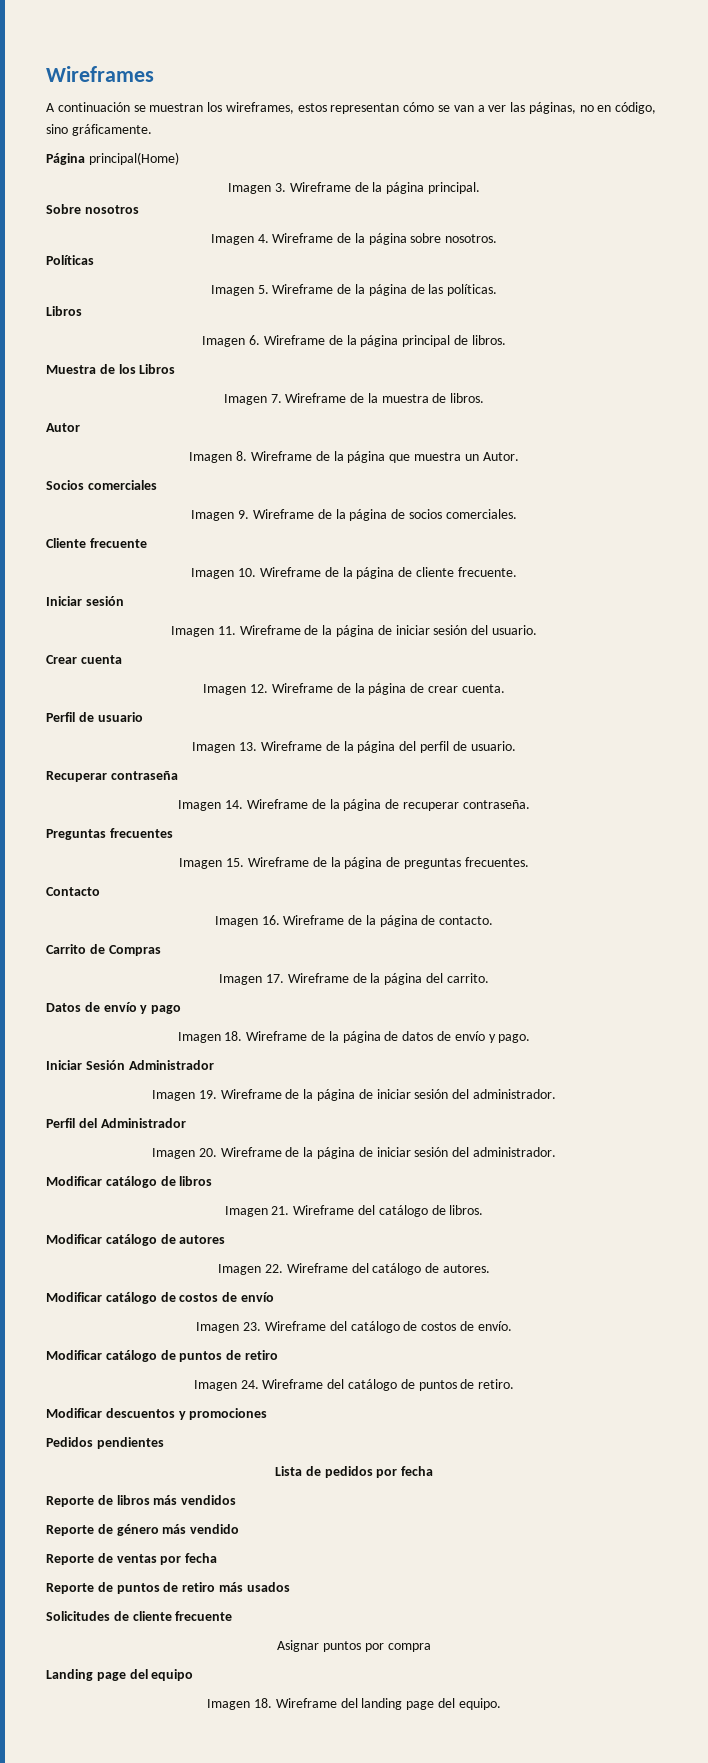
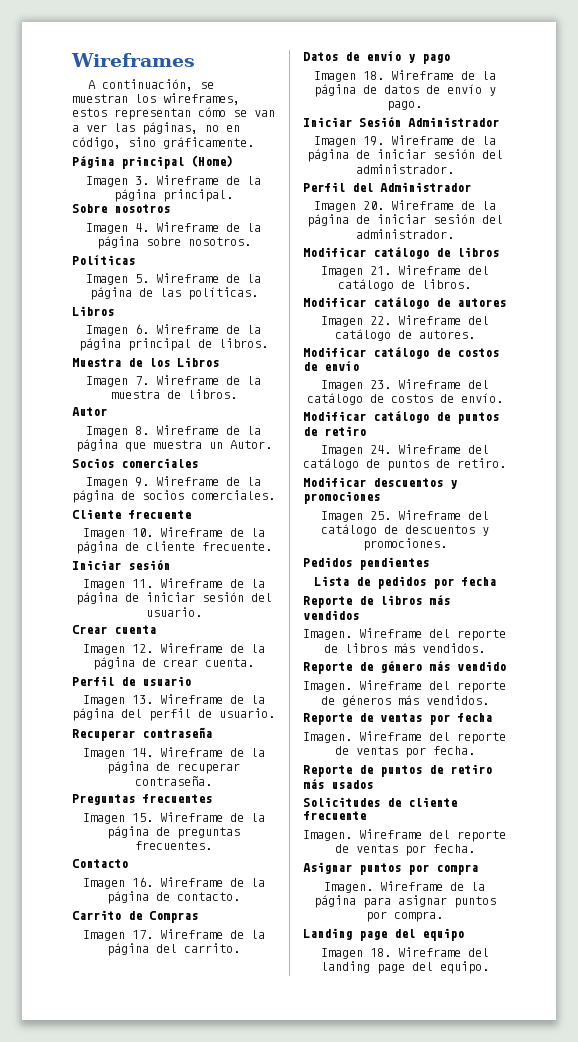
[57,102,130,112] continuación -> [101,79,193,91] continuación,
[88,152,179,165] principal(Home) -> [121,155,233,169] principal (Home)
(268, 1414) none -> [320,510,489,522] [320,524,489,536] [362,538,447,551] // Imagen 25. Wireframe del catálogo de descuentos y promociones.
(237, 1500) none -> [303,628,506,641] [324,643,485,653] // Imagen. Wireframe del reporte de libros más vendidos.
(240, 1529) none -> [303,680,506,693] [320,695,489,707] // Imagen. Wireframe del reporte de géneros más vendidos.
(218, 1558) none -> [303,731,506,744] [334,746,475,758] // Imagen. Wireframe del reporte de ventas por fecha.
[277,1640,431,1652] Asignar puntos por compra -> [303,829,506,842] [334,844,475,856] [303,862,478,875] [324,881,485,893] [313,895,496,908] [366,911,443,922] Imagen. Wireframe del reporte de ventas por fecha. // Asignar puntos por compra // Imagen. Wireframe de la página para asignar puntos por compra.

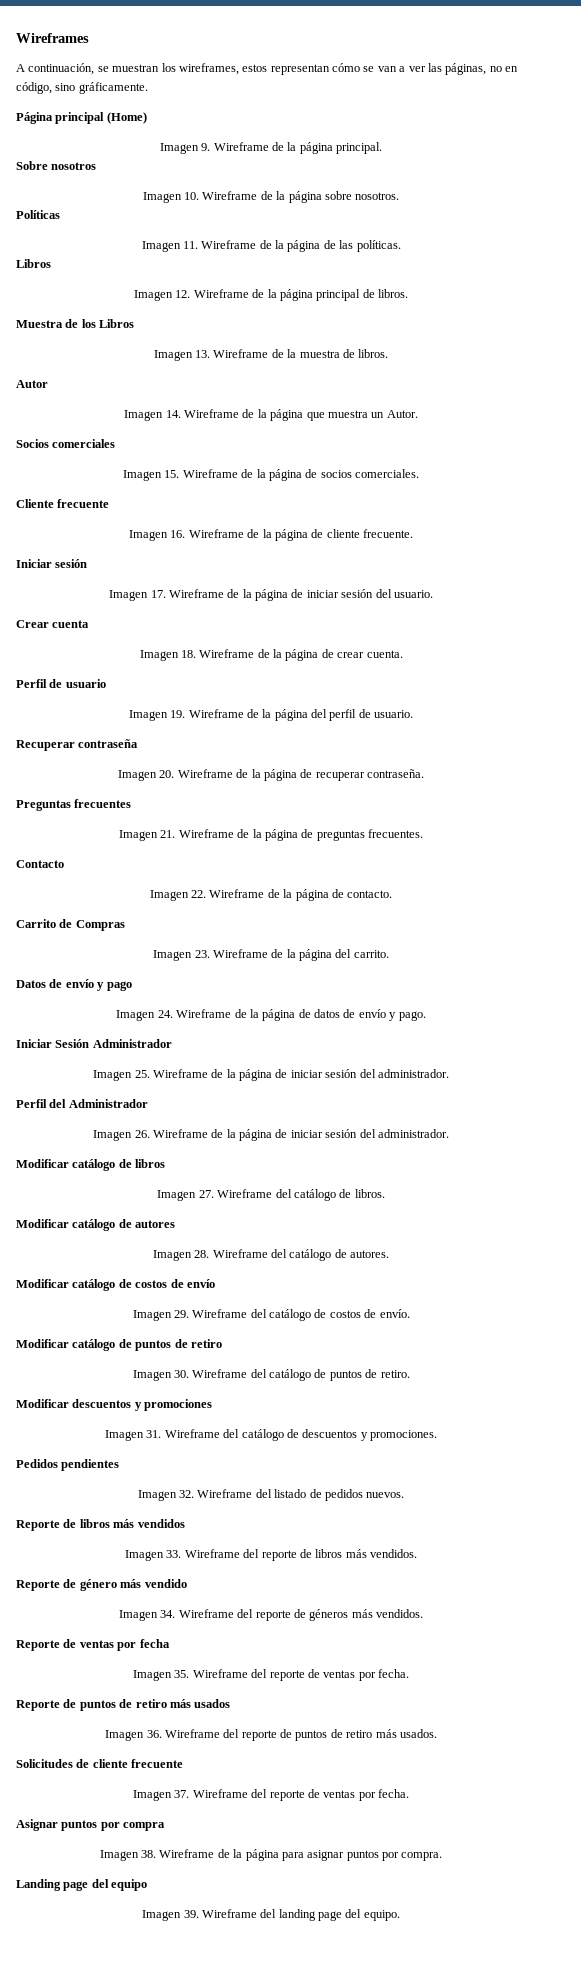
[135,176,149,185] 3. -> [201,143,211,151] 9.
[135,223,149,232] 4. -> [184,192,200,200] 10.
[135,274,149,283] 5. -> [182,241,198,249] 11.
[135,324,149,334] 6. -> [175,290,191,298] 12.
[135,376,149,385] 7. -> [195,350,211,358] 13.
[135,426,149,435] 8. -> [165,410,181,418] 14.
[135,477,149,487] 9. -> [164,470,180,478] 15.
[131,528,153,537] 10. -> [170,530,186,538] 16.
[131,579,153,588] 11. -> [150,590,166,598] 17.
[131,644,153,653] 12. -> [180,650,196,658] 18.
[131,695,153,704] 13. -> [170,710,186,718] 19.
[131,748,153,757] 14. -> [159,770,175,778] 20.
[131,813,153,822] 15. -> [160,830,176,838] 21.
[131,877,153,887] 16. -> [191,890,207,898] 22.
[131,930,153,939] 17. -> [194,950,210,958] 23.
[362,71,384,80] 18. -> [157,1010,173,1018] 24.
[362,136,384,146] 19. -> [134,1070,150,1078] 25.
[362,201,384,210] 20. -> [134,1130,150,1138] 26.
[369,266,391,275] 21. -> [198,1190,214,1198] 27.
[369,316,391,325] 22. -> [194,1250,210,1258] 28.
[369,380,391,389] 23. -> [173,1310,189,1318] 29.
[369,445,391,454] 24. -> [173,1370,189,1378] 30.
[369,511,391,520] 25. -> [146,1430,162,1438] 31.
[313,576,496,589] Lista de pedidos por fecha -> [137,1489,405,1501] Imagen 32. Wireframe del listado de pedidos nuevos.
[303,629,352,640] Imagen. -> [125,1550,182,1561] Imagen 33.
[303,681,352,692] Imagen. -> [119,1610,176,1621] Imagen 34.
[303,732,352,743] Imagen. -> [133,1670,190,1681] Imagen 35.
(373, 784) none -> [105,1729,437,1741] // Imagen 36. Wireframe del reporte de puntos de retiro más usados.
[303,830,352,841] Imagen. -> [133,1790,190,1801] Imagen 37.
[324,882,373,893] Imagen. -> [99,1850,156,1861] Imagen 38.
[369,948,391,957] 18. -> [183,1910,199,1918] 39.

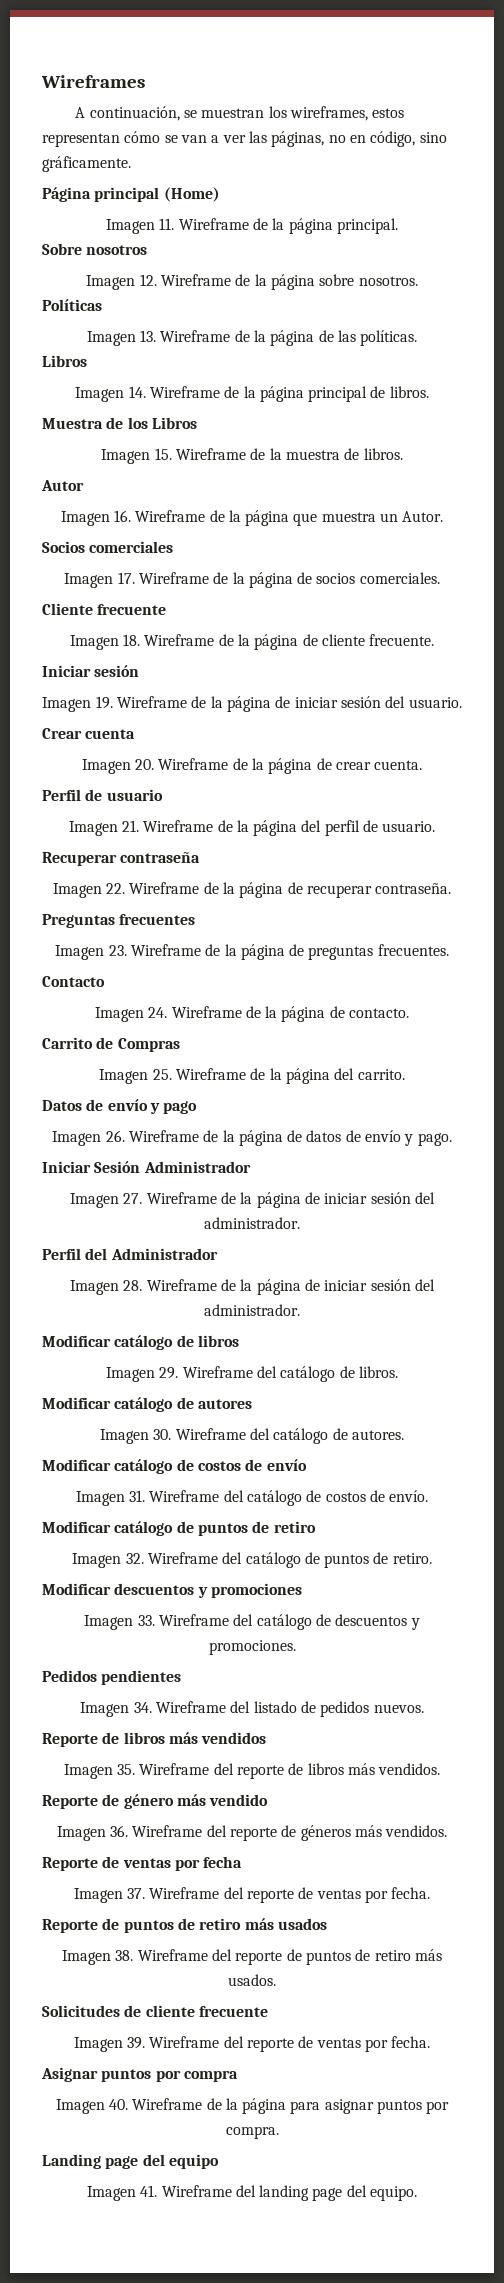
[201,143,211,151] 9. -> [159,218,175,230] 11.
[184,192,200,200] 10. -> [139,274,157,286] 12.
[182,241,198,249] 11. -> [140,330,157,342] 13.
[175,290,191,298] 12. -> [128,386,146,398] 14.
[195,350,211,358] 13. -> [154,448,172,460] 15.
[165,410,181,418] 14. -> [113,510,131,522] 16.
[164,470,180,478] 15. -> [117,572,135,584] 17.
[170,530,186,538] 16. -> [123,634,141,646] 18.
[150,590,166,598] 17. -> [95,696,113,709] 19.
[180,650,196,658] 18. -> [135,759,155,770] 20.
[170,710,186,718] 19. -> [121,820,139,832] 21.
[159,770,175,778] 20. -> [106,883,126,894] 22.
[160,830,176,838] 21. -> [108,945,127,956] 23.
[191,890,207,898] 22. -> [148,1007,168,1018] 24.
[194,950,210,958] 23. -> [152,1069,172,1080] 25.
[157,1010,173,1018] 24. -> [105,1130,125,1142] 26.
[134,1070,150,1078] 25. -> [123,1193,143,1204] 27.
[134,1130,150,1138] 26. -> [123,1280,143,1291] 28.
[198,1190,214,1198] 27. -> [159,1367,179,1379] 29.
[194,1250,210,1258] 28. -> [153,1429,172,1440] 30.
[173,1310,189,1318] 29. -> [129,1490,146,1502] 31.
[173,1370,189,1378] 30. -> [125,1553,144,1564] 32.
[146,1430,162,1438] 31. -> [137,1615,155,1626] 33.
[179,1490,195,1498] 32. -> [133,1702,152,1713] 34.
[166,1550,182,1558] 33. -> [117,1764,136,1775] 35.
[160,1610,176,1618] 34. -> [110,1825,129,1837] 36.
[174,1670,190,1678] 35. -> [127,1888,146,1899] 37.
[146,1730,162,1738] 36. -> [115,1950,134,1961] 38.
[174,1790,190,1798] 37. -> [127,2037,146,2049] 39.
[141,1850,156,1858] 38. -> [108,2099,128,2110] 40.
[183,1910,199,1918] 39. -> [140,2185,158,2197] 41.

